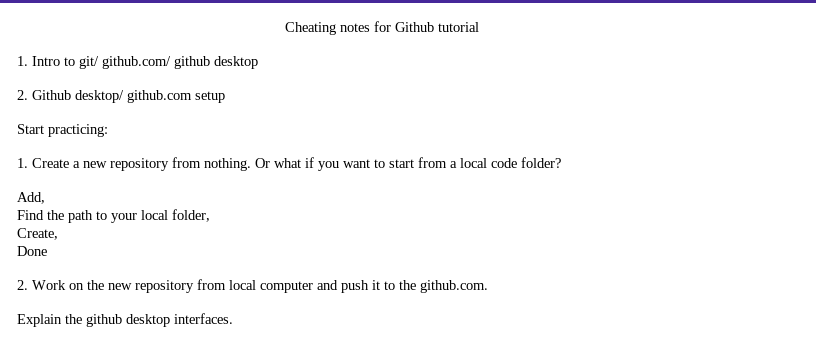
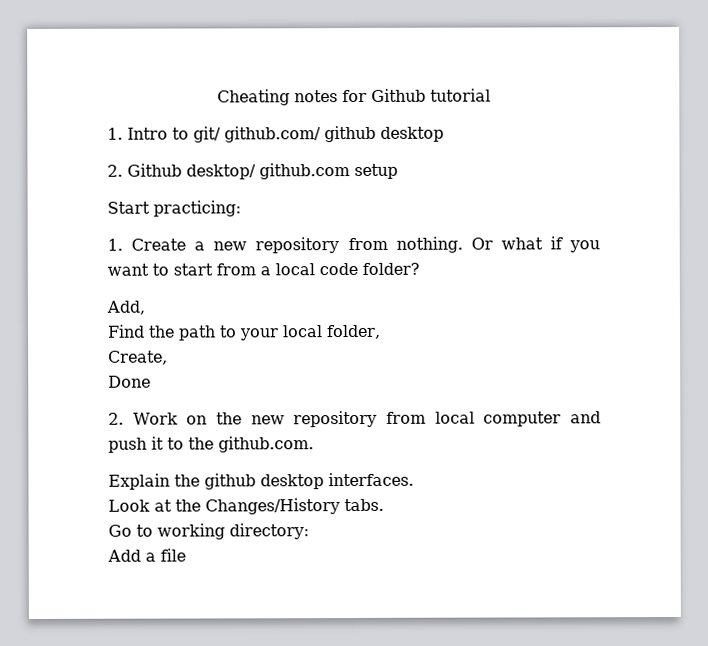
(233, 318) none -> [108,498,384,515] [108,523,309,540] [107,548,186,562] // Look at the Changes/History tabs. // Go to working directory: // Add a file

